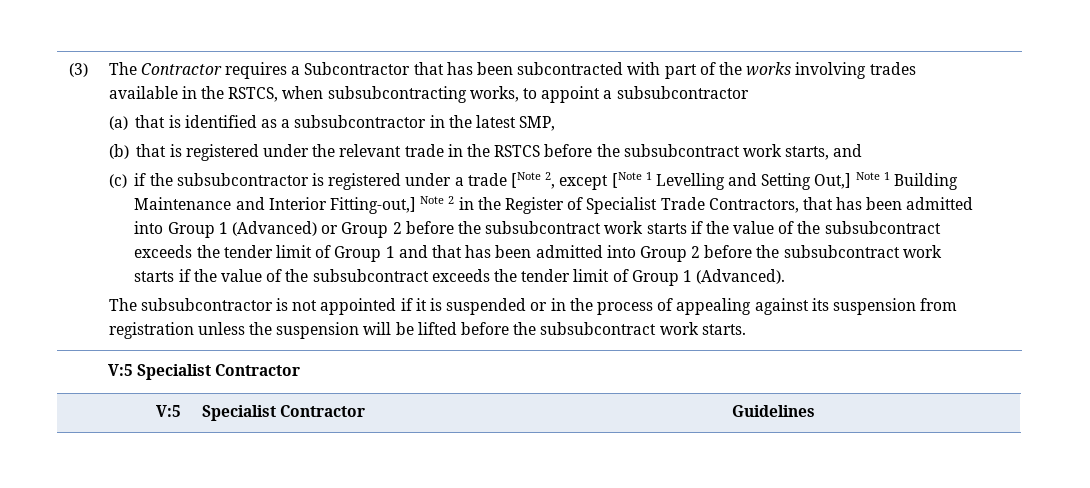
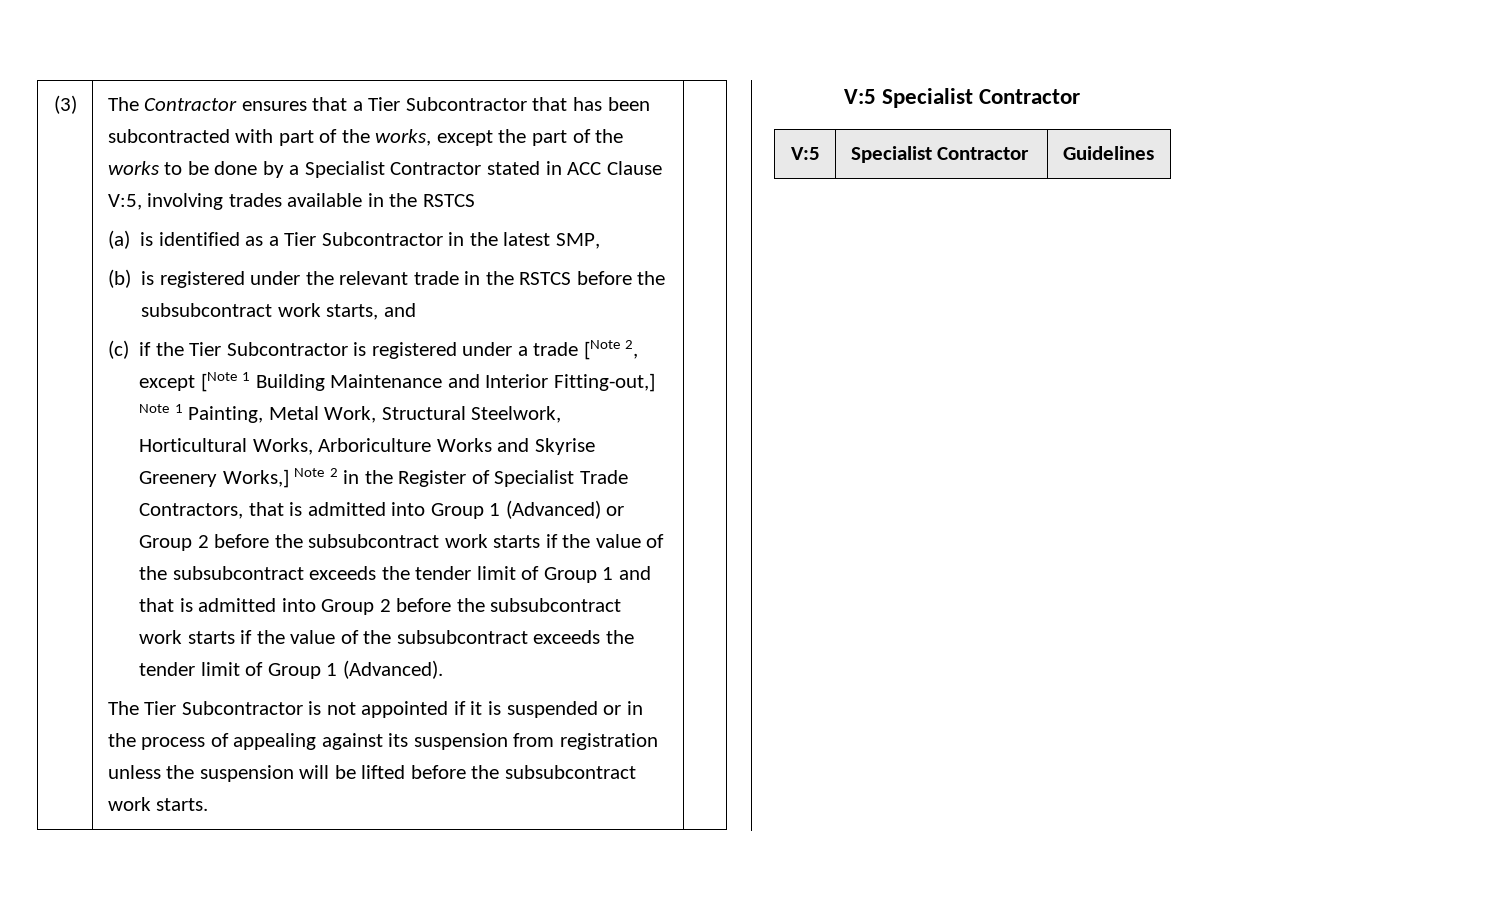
[225,62,301,79] requires a -> [241,97,401,111] ensures that a Tier
[746,62,792,76] works -> [375,129,624,146] [107,161,662,178] [107,194,142,210] works, except the part of the works to be done by a Specialist Contractor stated in ACC Clause V:5,
[228,86,749,103] RSTCS, when subsubcontracting works, to appoint a subsubcontractor -> [422,194,475,207] RSTCS
[135,115,166,128] that -> (130, 239) none
[294,115,427,128] subsubcontractor -> [284,232,443,246] Tier Subcontractor
[136,144,167,157] that -> (131, 278) none
[176,173,309,186] subsubcontractor -> [189,342,348,356] Tier Subcontractor
[655,172,890,190] Levelling and Setting Out,] Note 1 -> (251, 376) none
(445, 200) none -> [174,404,562,423] [138,438,595,455] [138,468,325,488] 1 Painting, Metal Work, Structural Steelwork, Horticultural Works, Arboriculture Works and Skyrise Greenery Works,] Note
[836,197,903,210] has been -> [289,502,303,516] is
[465,245,532,258] has been -> [179,598,193,612] is
[140,298,273,311] subsubcontractor -> [144,701,303,715] Tier Subcontractor

